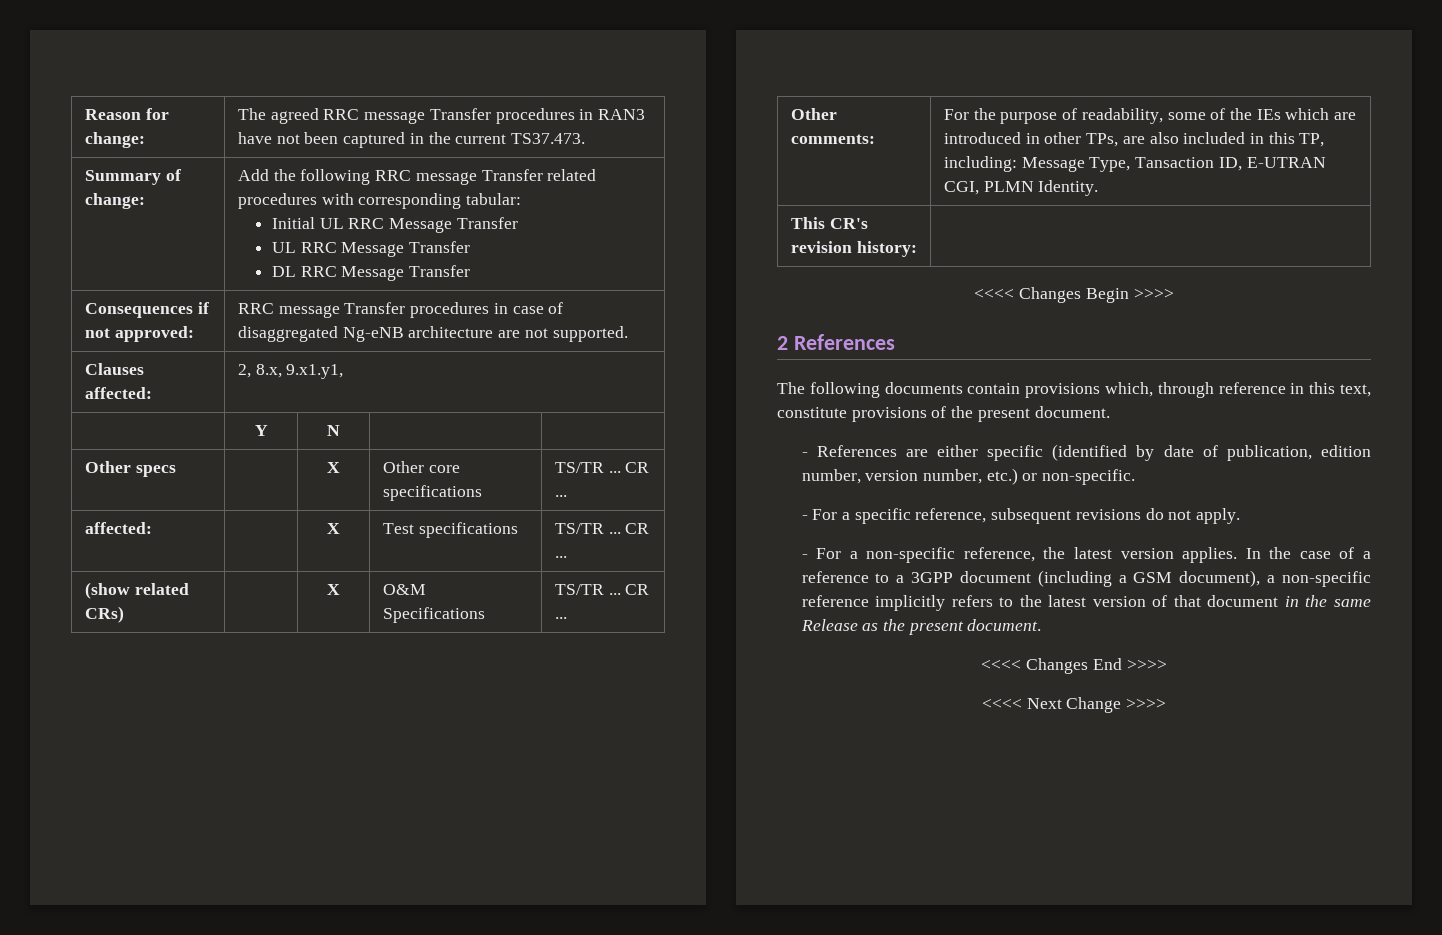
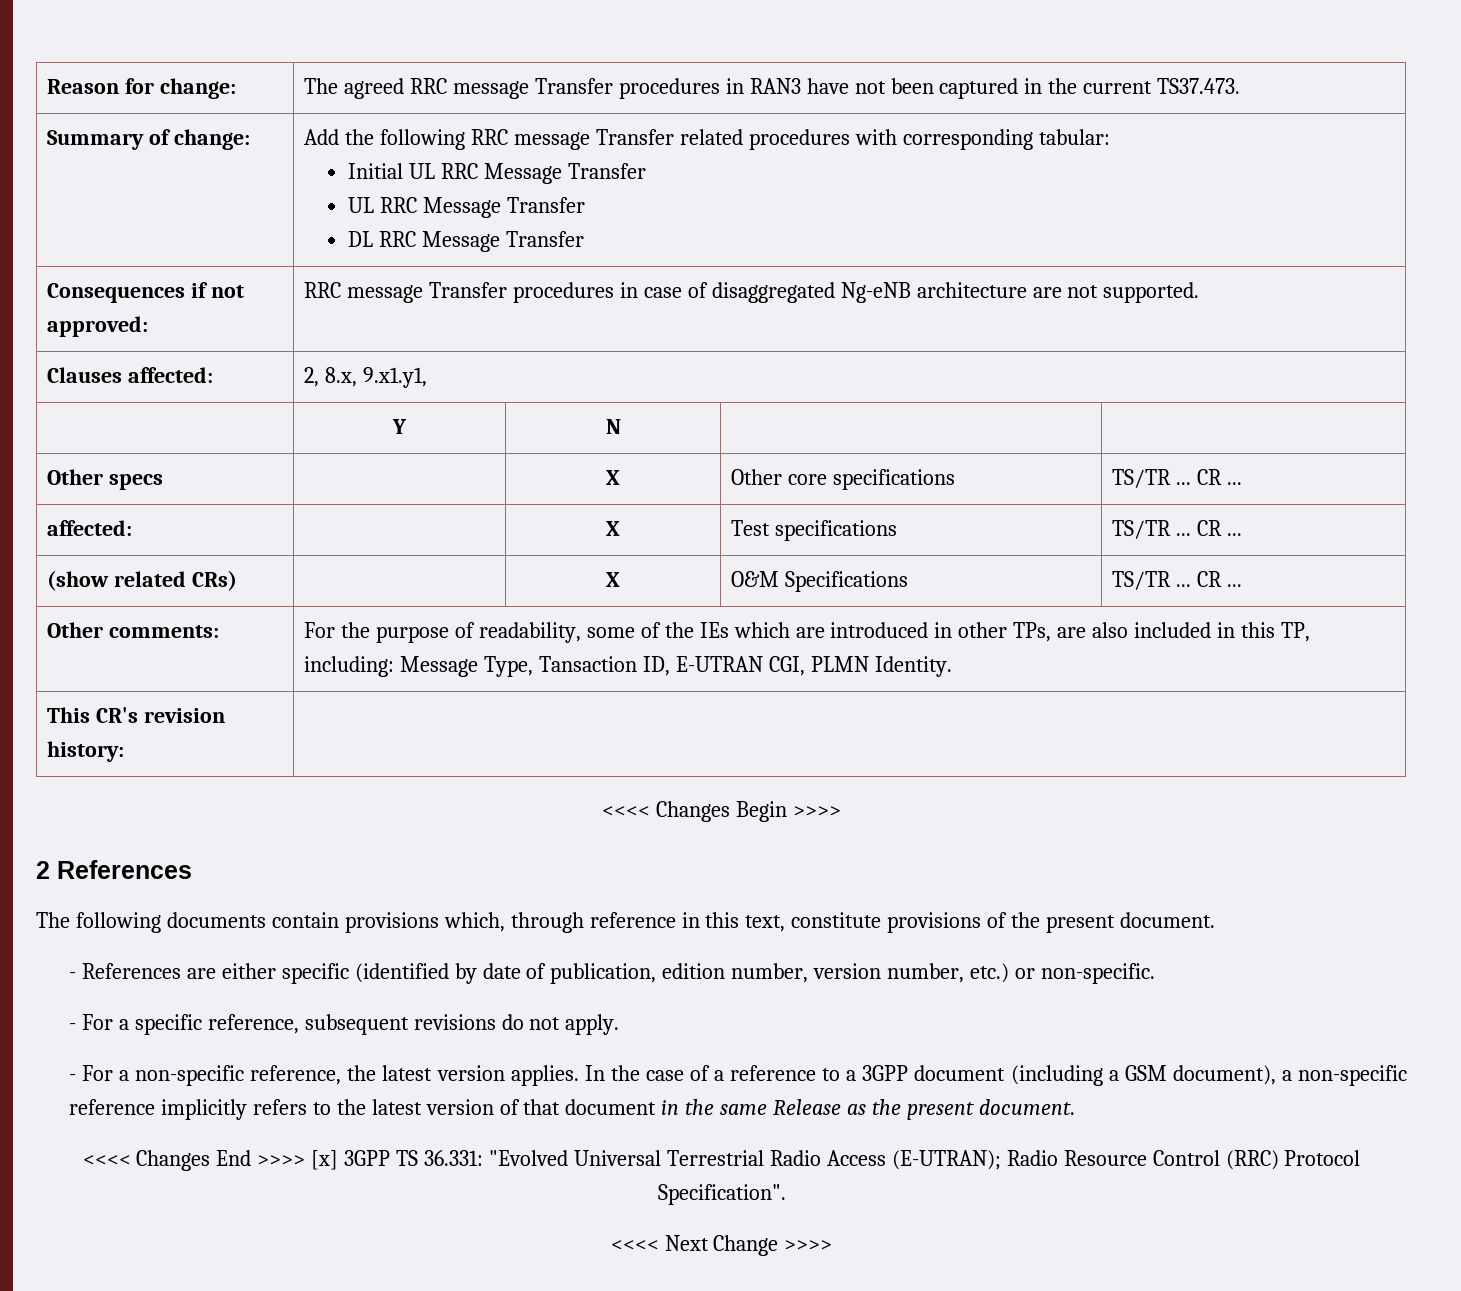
(1167, 664) none -> [311,1150,1361,1170] [657,1184,786,1205] [x] 3GPP TS 36.331: "Evolved Universal Terrestrial Radio Access (E-UTRAN); Radio Resource Control (RRC) Protocol Specification".

